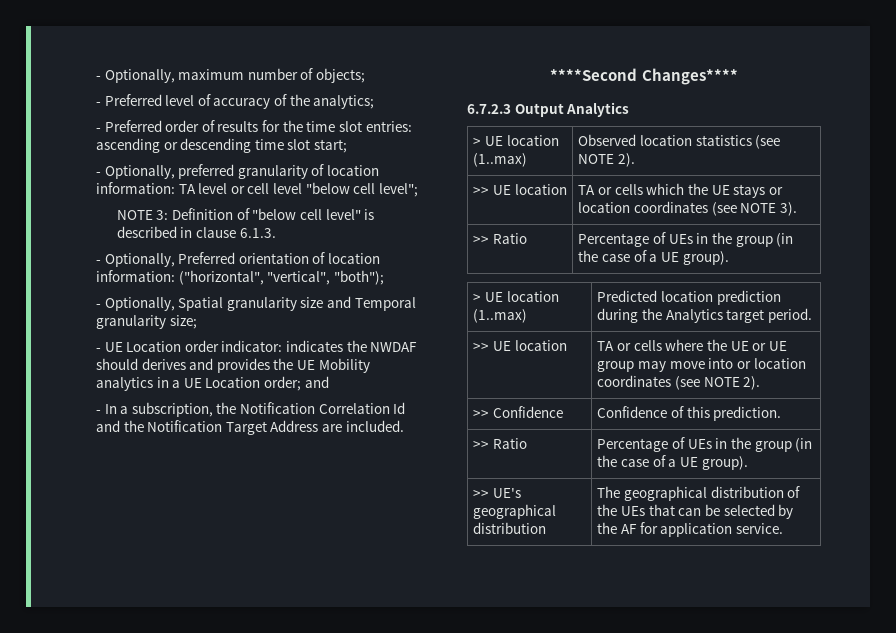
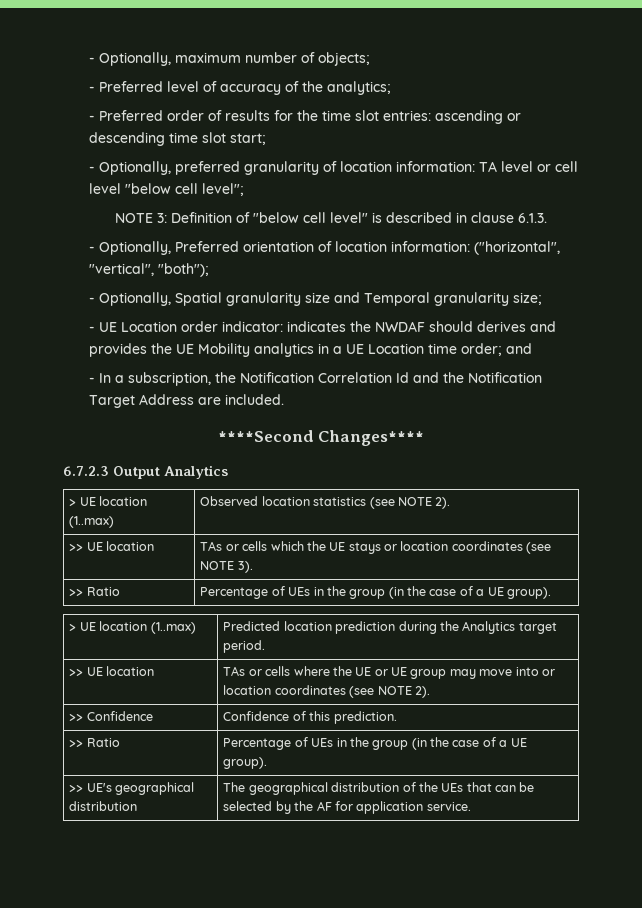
(261, 382) none -> [428,343,458,354] time
[578,185,596,195] TA -> [200,541,223,551] TAs
[597,341,615,351] TA -> [223,666,246,676] TAs

